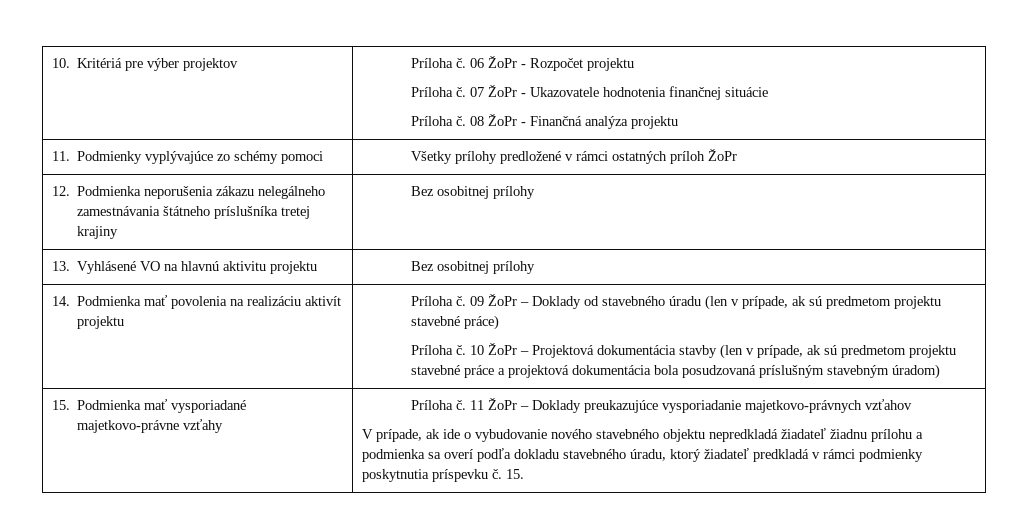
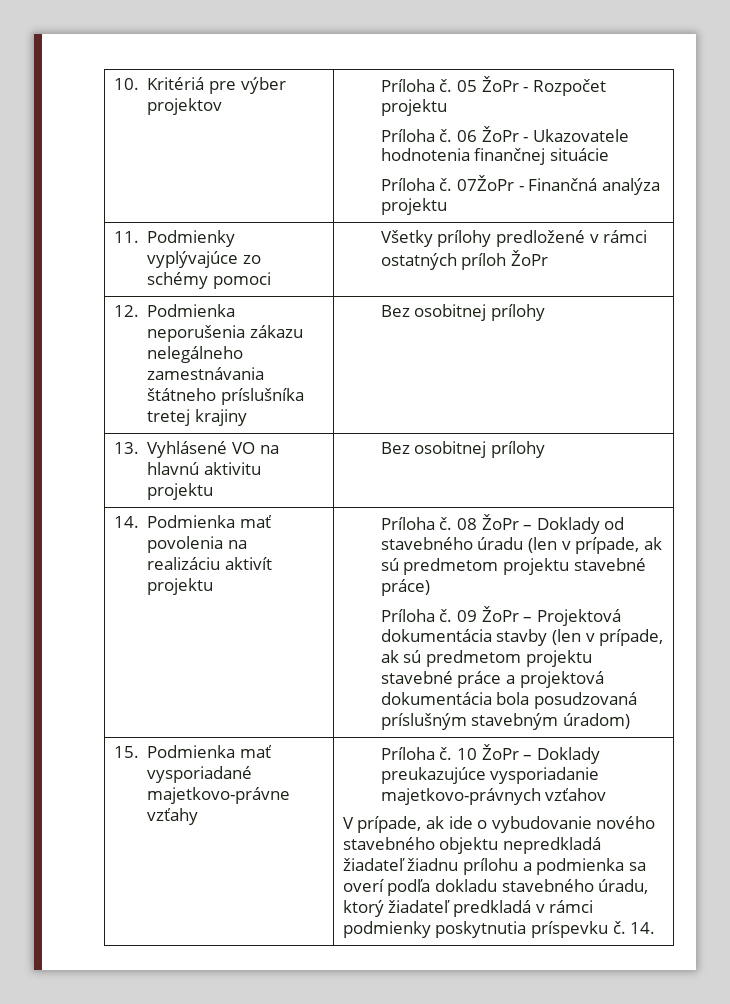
[469,58,484,68] 06 -> [457,80,478,92] 05
[469,87,484,97] 07 -> [457,130,478,142] 06
[469,114,517,126] 08 ŽoPr -> [457,175,515,191] 07ŽoPr
[469,296,484,306] 09 -> [457,518,478,530] 08
[469,345,484,355] 10 -> [457,610,478,622] 09
[469,400,484,410] 11 -> [457,748,478,760] 10
[505,469,524,479] 15. -> [630,922,656,934] 14.

